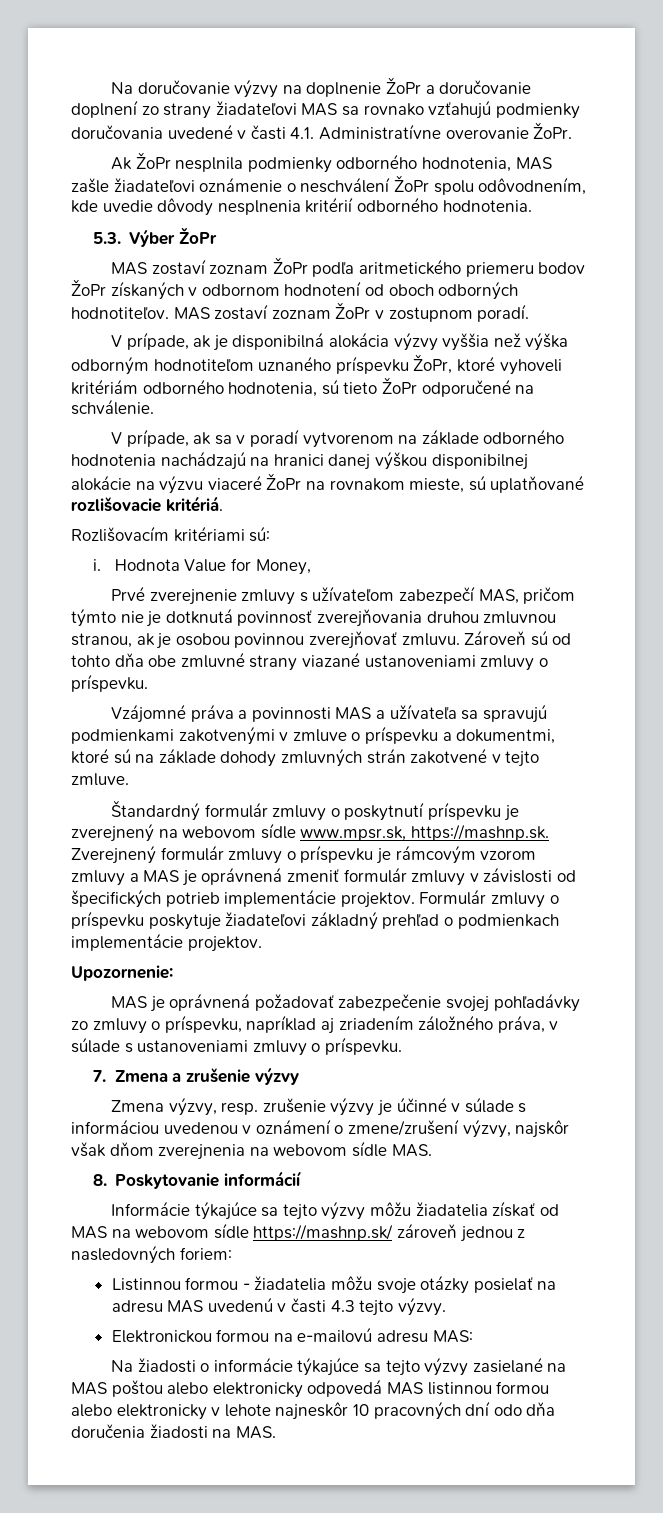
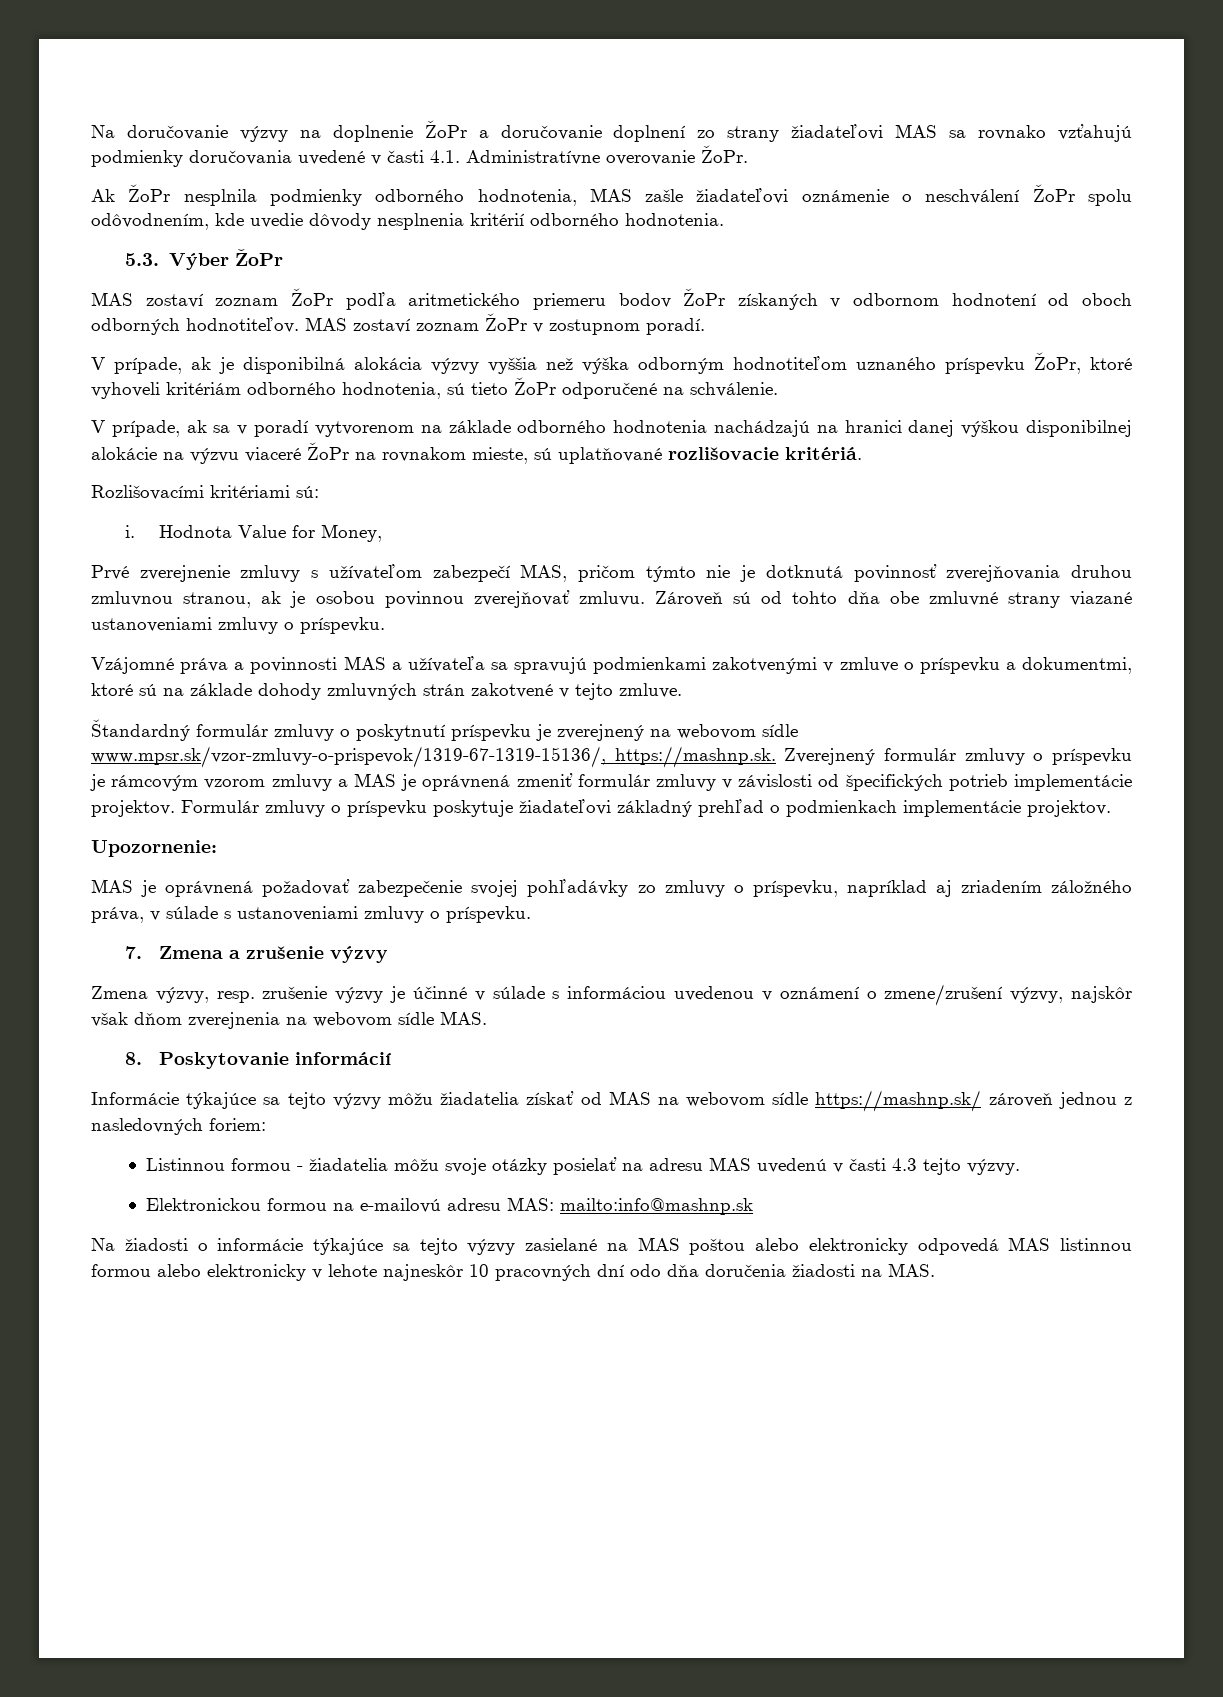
[71,526,169,542] Rozlišovacím -> [91,485,204,500] Rozlišovacími
[300,826,407,841] www.mpsr.sk, -> [91,746,606,768] www.mpsr.sk/vzor-zmluvy-o-prispevok/1319-67-1319-15136/,
(473, 1336) none -> [560,1198,754,1215] mailto:info@mashnp.sk

